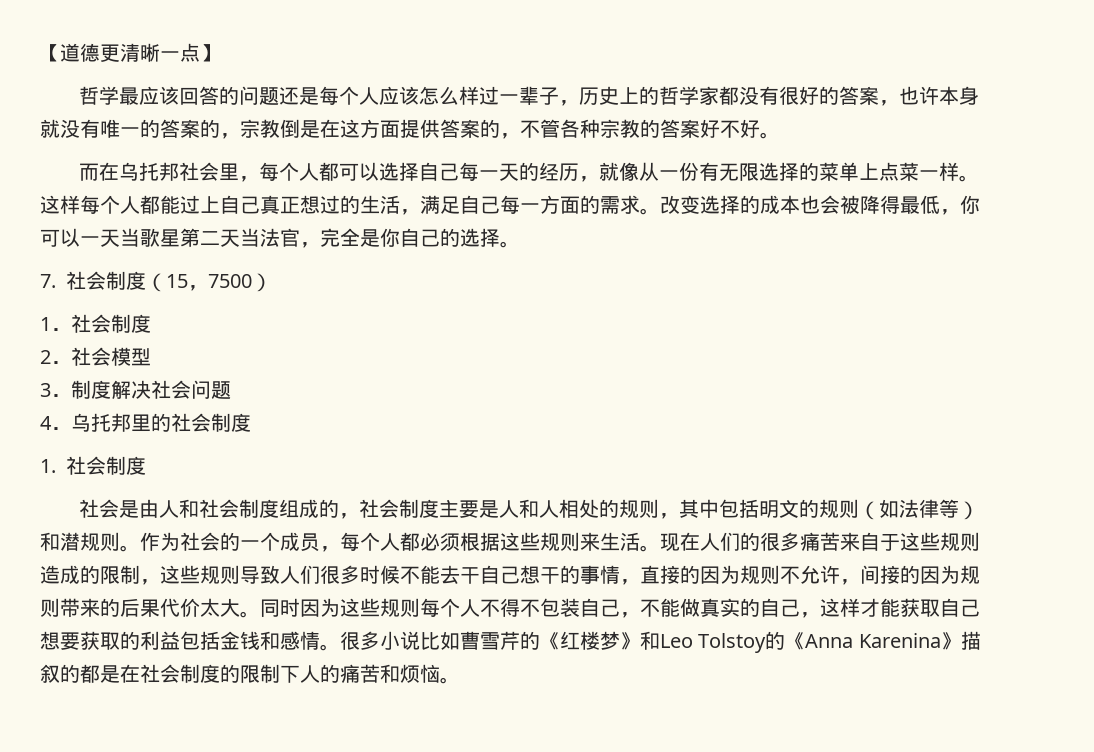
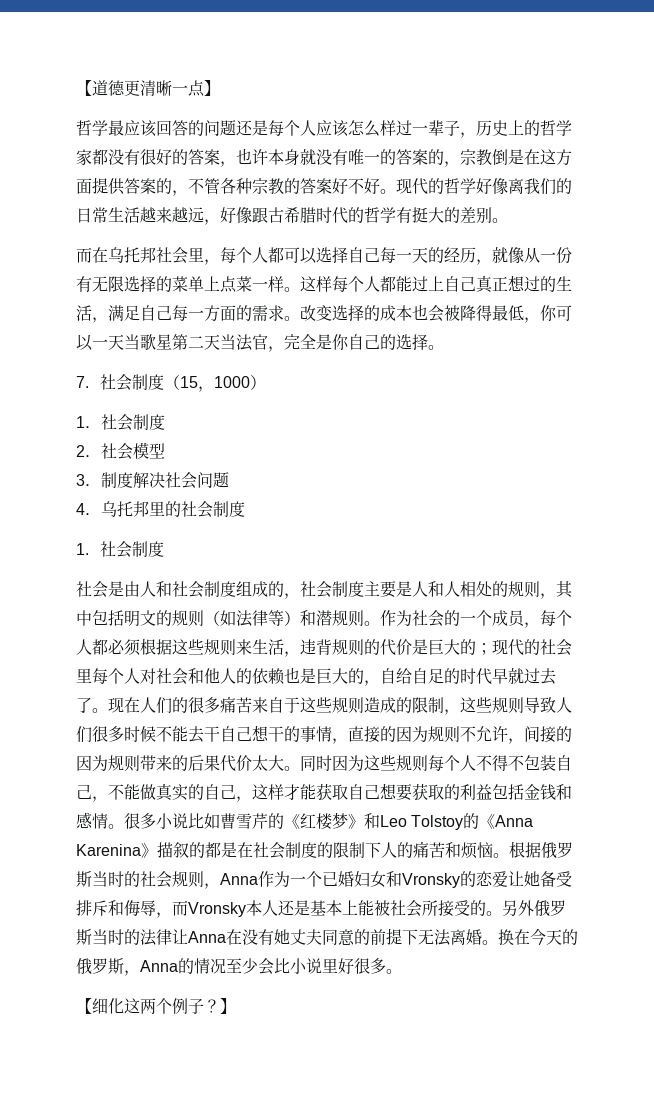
(780, 135) none -> [396,178,572,195] [76,207,508,225] 现代的哲学好像离我们的日常生活越来越远，好像跟古希腊时代的哲学有挺大的差别。
[208,274,252,288] 7500 -> [214,376,251,388] 1000
(640, 541) none -> [284,639,572,657] [76,667,556,686] [76,697,92,713] ，违背规则的代价是巨大的；现代的社会里每个人对社会和他人的依赖也是巨大的，自给自足的时代早就过去了
(460, 680) none -> [509,841,573,859] [76,871,572,889] [76,900,566,918] [76,928,578,946] [76,958,402,976] [76,998,236,1014] 根据俄罗斯当时的社会规则，Anna作为一个已婚妇女和Vronsky的恋爱让她备受排斥和侮辱，而Vronsky本人还是基本上能被社会所接受的。另外俄罗斯当时的法律让Anna在没有她丈夫同意的前提下无法离婚。换在今天的俄罗斯，Anna的情况至少会比小说里好很多。 // 【细化这两个例子？】

